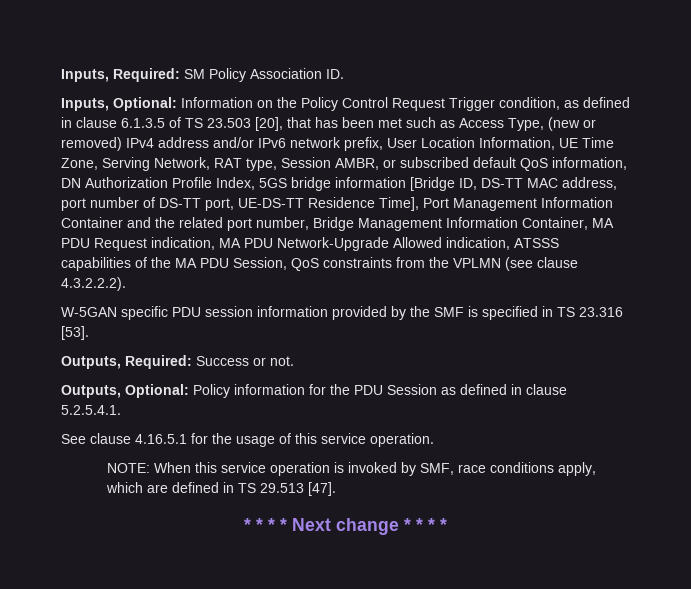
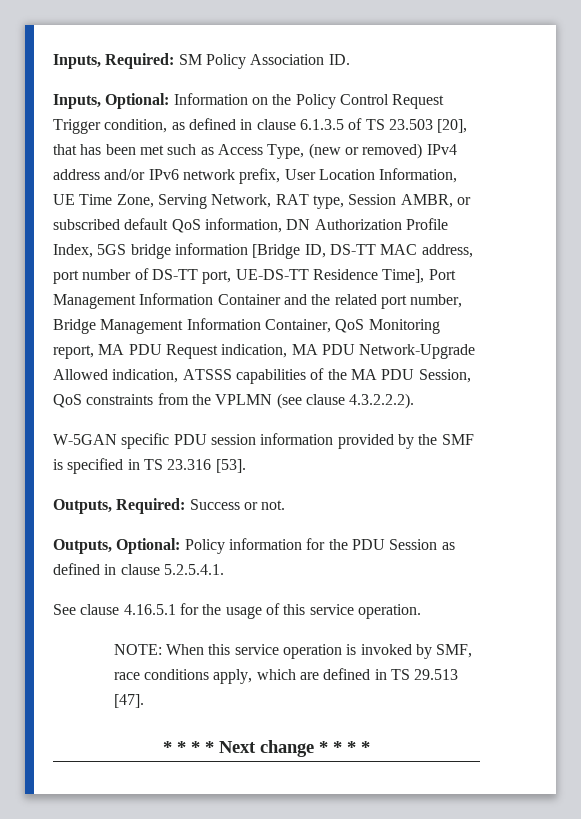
(588, 223) none -> [335,319,440,334] [53,345,94,359] QoS Monitoring report,

